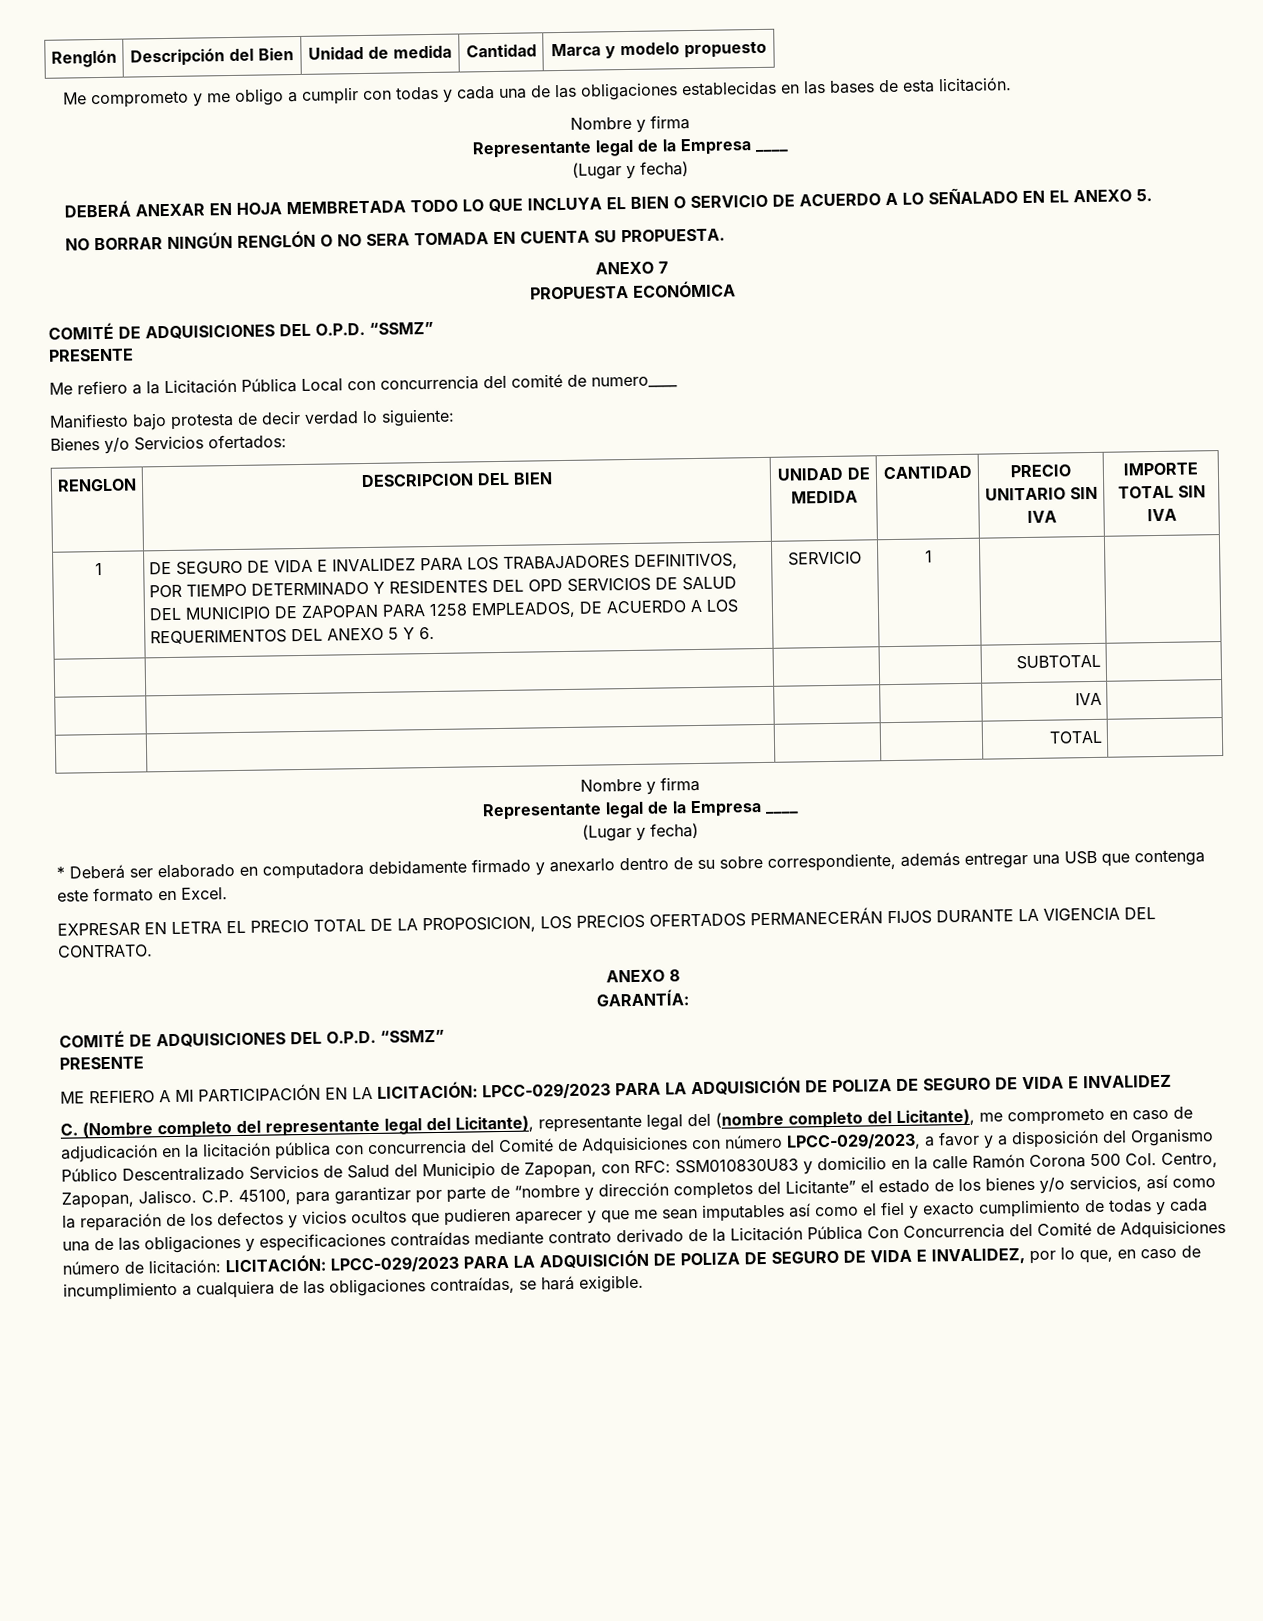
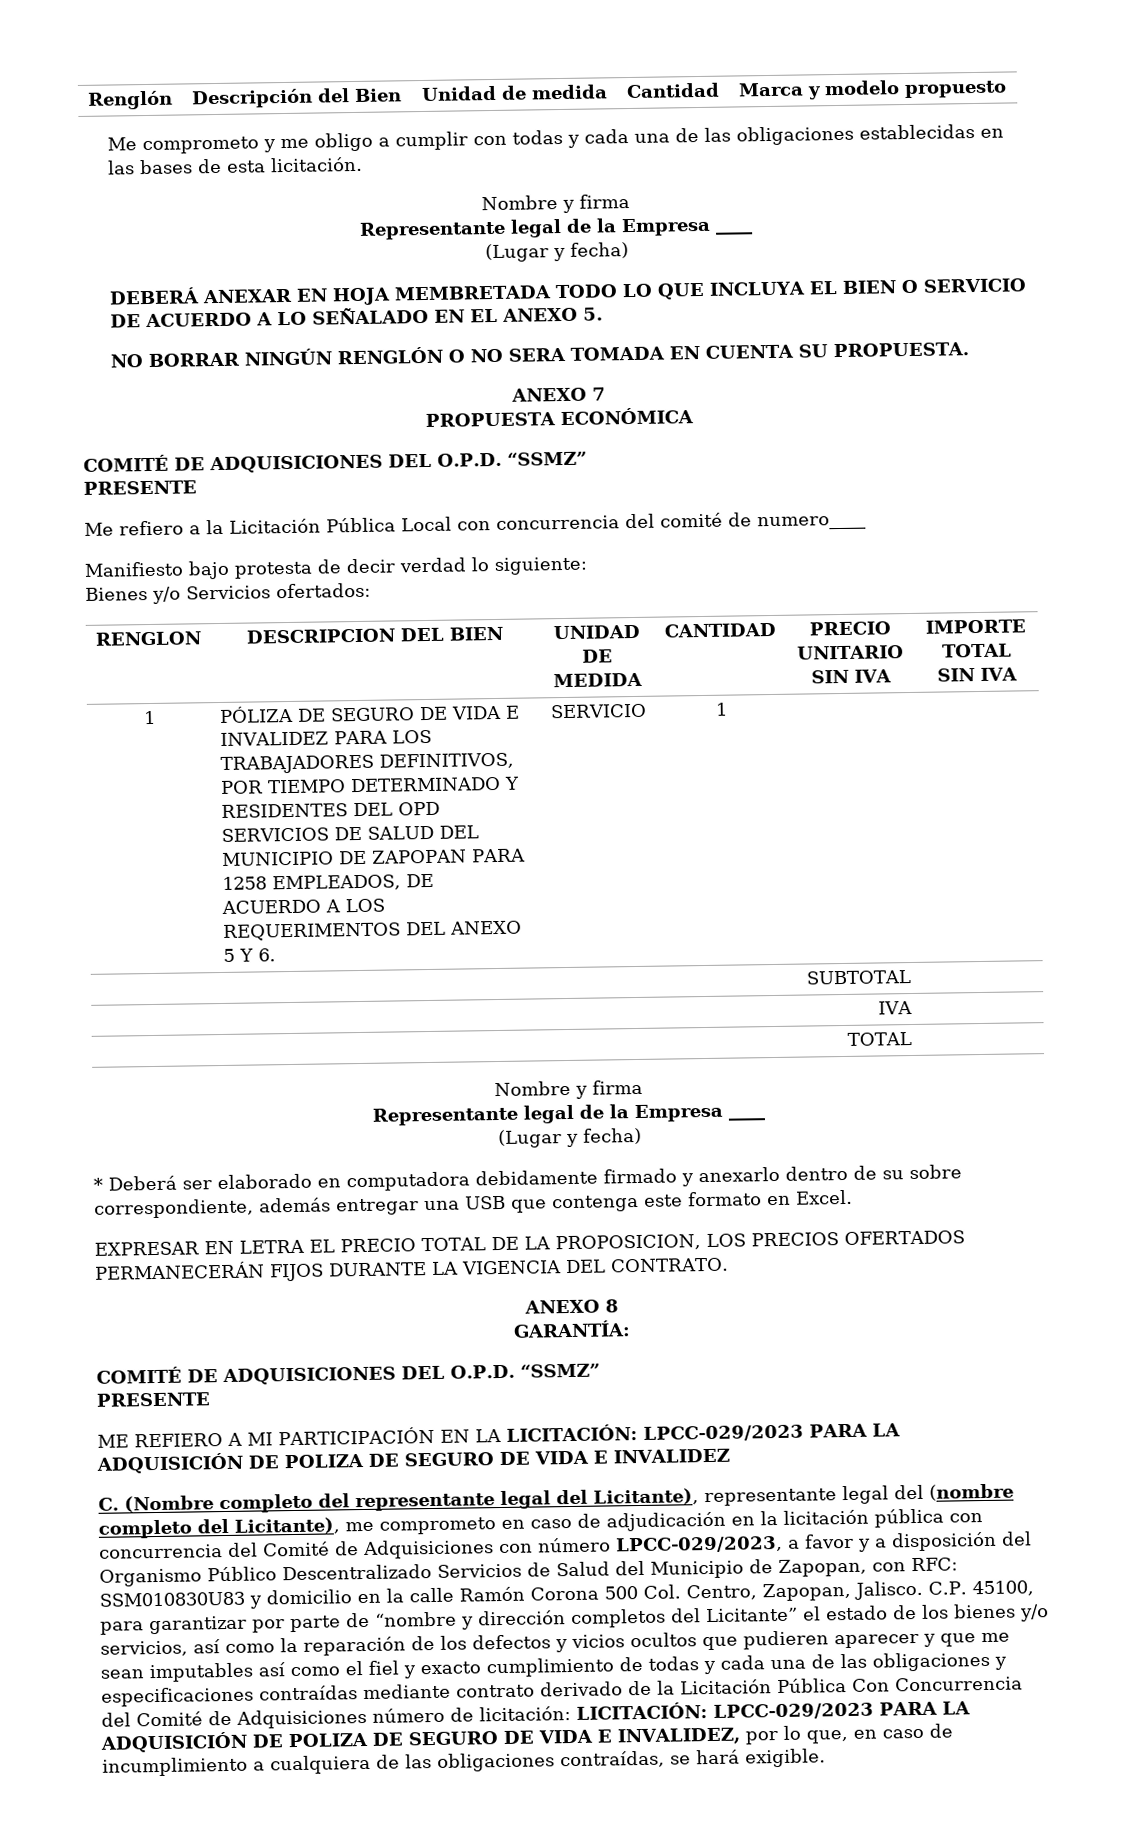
(103, 569) none -> [219,705,295,723] PÓLIZA

